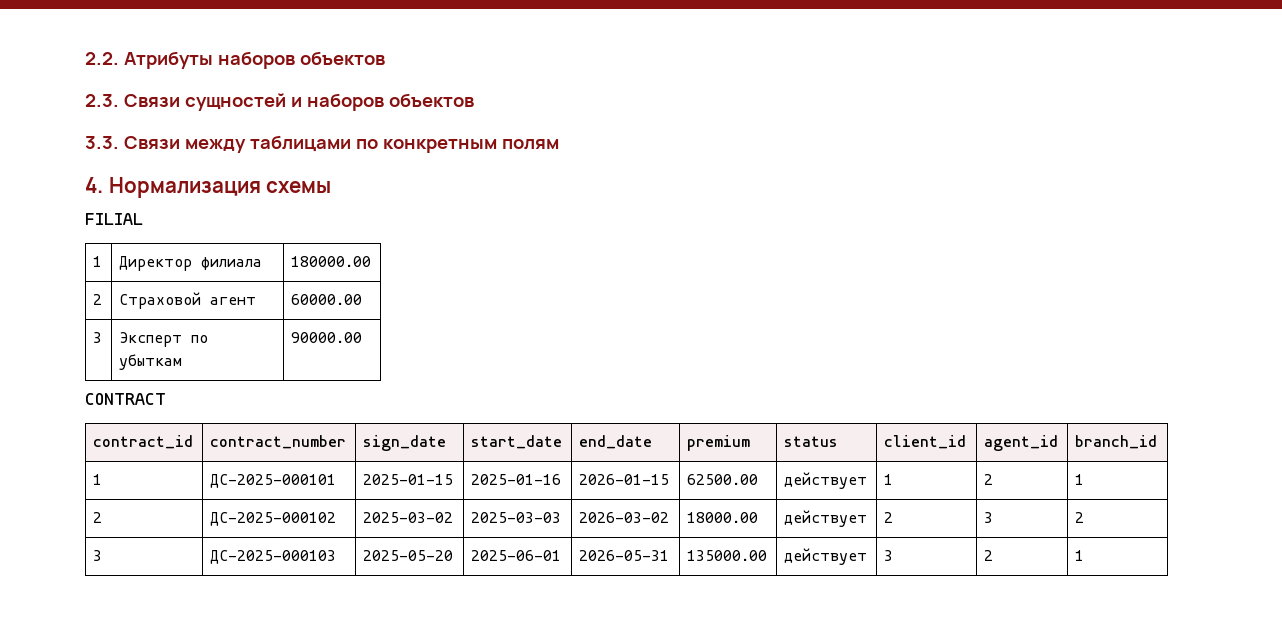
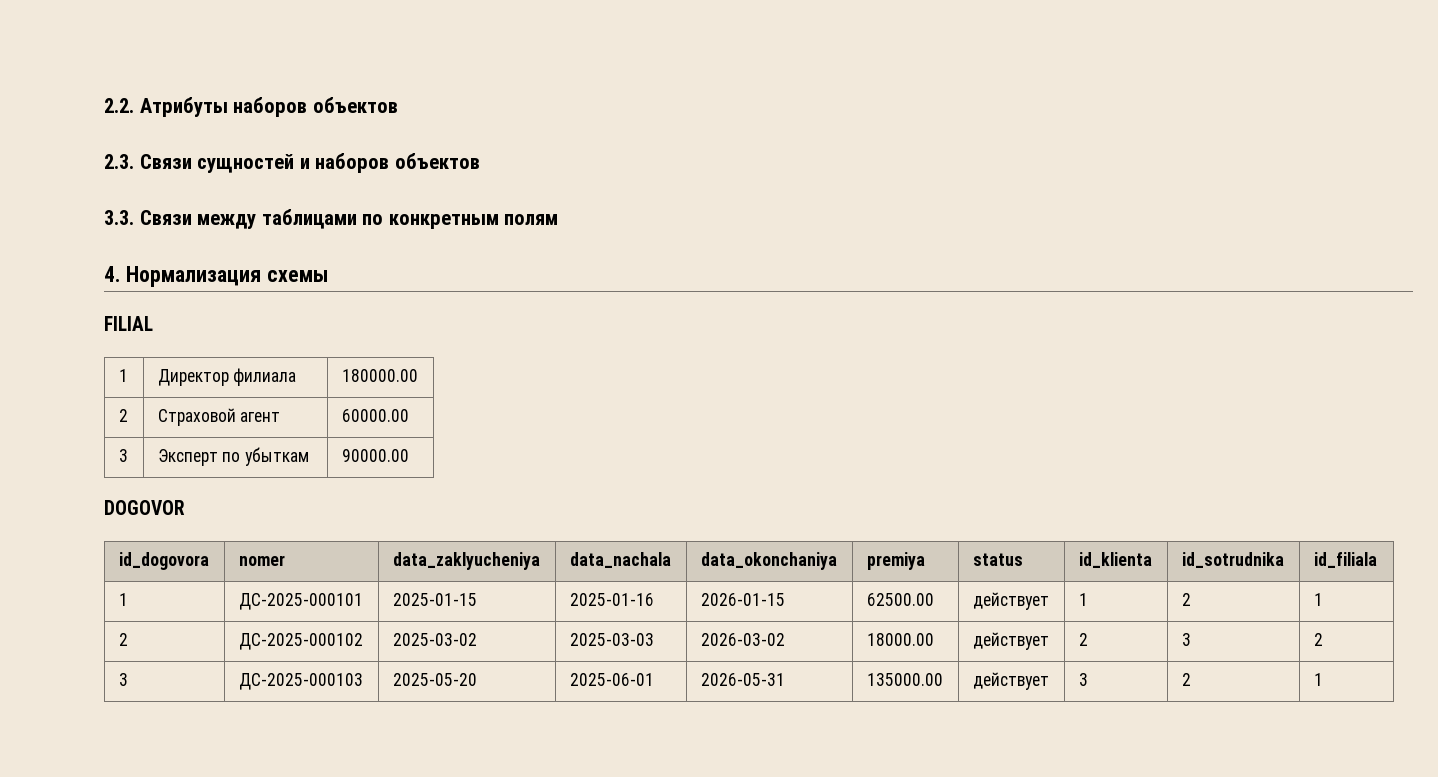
[85,393,166,405] [93,435,194,449] [210,435,347,449] [363,435,447,451] [471,435,563,449] [579,435,653,449] [687,435,751,451] [784,436,839,447] [884,435,967,449] [984,435,1059,451] [1075,435,1158,449] CONTRACT // contract_id | contract_number | sign_date | start_date | end_date | premium | status | client_id | agent_id | branch_id -> [104,500,185,515] [118,552,209,570] [238,555,285,566] [392,552,540,570] [569,552,671,568] [700,552,837,570] [866,552,925,570] [972,553,1023,566] [1078,552,1152,568] [1181,552,1284,568] [1313,552,1377,568] DOGOVOR // id_dogovora | nomer | data_zaklyucheniya | data_nachala | data_okonchaniya | premiya | status | id_klienta | id_sotrudnika | id_filiala

